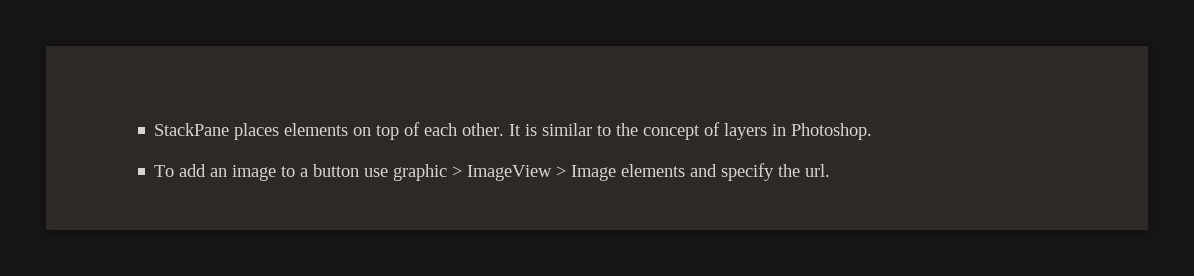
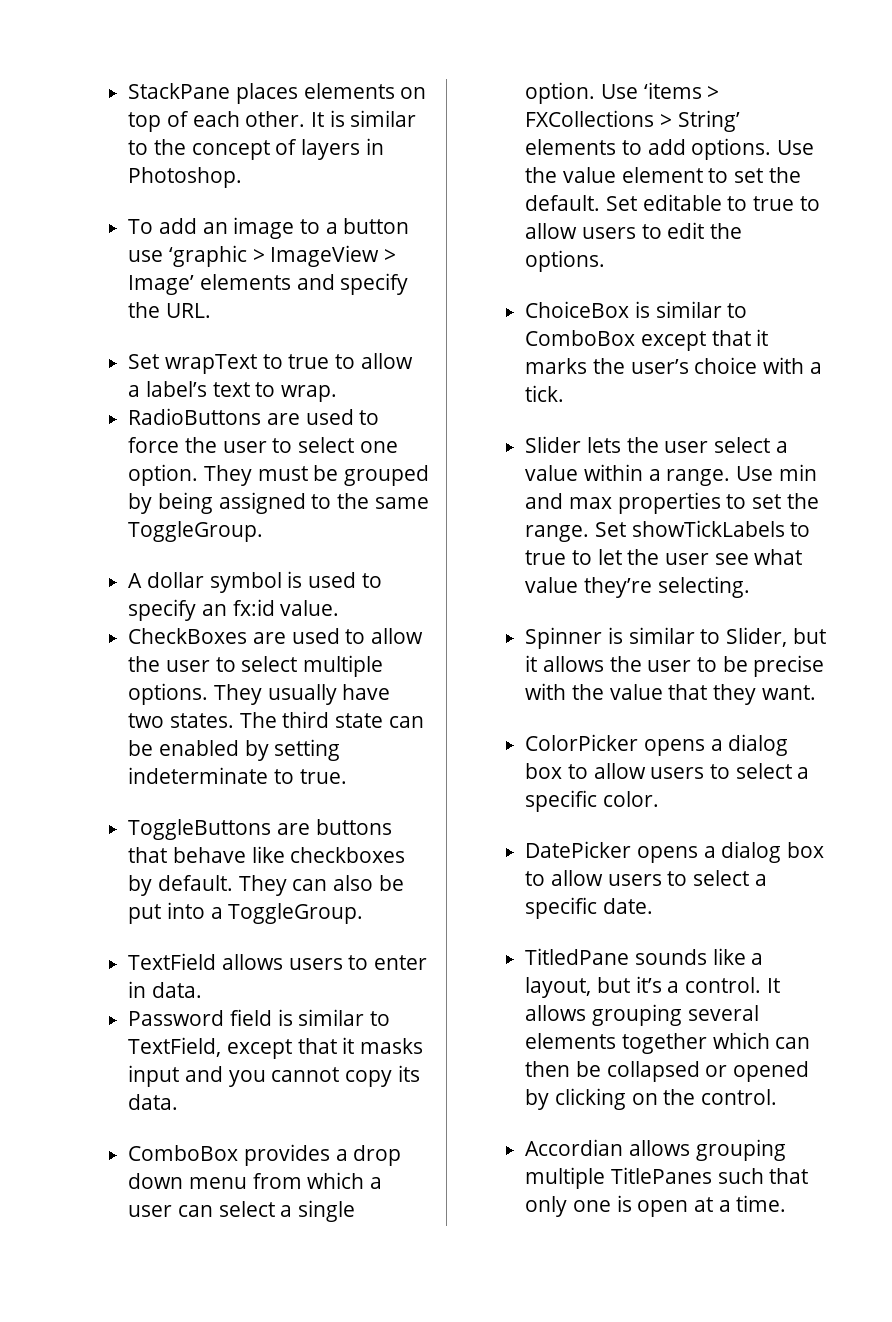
[393,164,448,181] graphic -> [168,245,247,267] ‘graphic
[571,165,617,181] Image -> [128,275,195,295] Image’
[805,164,831,177] url. -> [165,303,211,318] [128,353,413,374] [128,381,337,402] [128,408,380,425] [128,437,398,453] [128,464,429,486] [128,492,429,514] [128,521,264,542] [128,571,382,593] [128,599,340,621] [128,628,423,644] [128,655,383,677] [128,683,391,705] [128,711,424,728] [128,739,341,761] [128,767,347,784] [128,819,392,840] [128,846,406,863] [128,875,404,896] [128,902,364,924] [128,953,427,970] [128,981,202,998] [128,1009,390,1026] [128,1037,423,1059] [128,1065,420,1087] [128,1094,179,1110] [128,1144,402,1166] [128,1172,382,1189] [128,1200,355,1222] [525,82,720,104] [525,110,740,132] [525,138,814,160] [525,167,801,183] [525,194,820,211] [525,222,742,239] [525,250,606,272] [525,301,748,318] [525,329,769,351] [525,357,822,374] [525,385,565,402] [525,436,788,453] [525,464,817,486] [525,492,819,514] [525,520,811,542] [525,549,803,565] [525,576,750,598] [525,627,826,649] [525,655,825,677] [525,683,816,705] [525,734,789,756] [525,763,810,779] [525,790,659,812] [525,841,824,863] [525,870,767,886] [525,897,653,919] [525,948,764,965] [525,976,780,998] [525,1004,759,1026] [525,1032,811,1054] [525,1061,809,1082] [525,1088,777,1110] [525,1139,786,1161] [525,1167,809,1189] [525,1195,787,1217] URL. // Set wrapText to true to allow a label’s text to wrap. // RadioButtons are used to force the user to select one option. They must be grouped by being assigned to the same ToggleGroup. // A dollar symbol is used to specify an fx:id value. // CheckBoxes are used to allow the user to select multiple options. They usually have two states. The third state can be enabled by setting indeterminate to true. // ToggleButtons are buttons that behave like checkboxes by default. They can also be put into a ToggleGroup. // TextField allows users to enter in data. // Password field is similar to TextField, except that it masks input and you cannot copy its data. // ComboBox provides a drop down menu from which a user can select a single option. Use ‘items > FXCollections > String’ elements to add options. Use the value element to set the default. Set editable to true to allow users to edit the options. // ChoiceBox is similar to ComboBox except that it marks the user’s choice with a tick. // Slider lets the user select a value within a range. Use min and max properties to set the range. Set showTickLabels to true to let the user see what value they’re selecting. // Spinner is similar to Slider, but it allows the user to be precise with the value that they want. // ColorPicker opens a dialog box to allow users to select a specific color. // DatePicker opens a dialog box to allow users to select a specific date. // TitledPane sounds like a layout, but it’s a control. It allows grouping several elements together which can then be collapsed or opened by clicking on the control. // Accordian allows grouping multiple TitlePanes such that only one is open at a time.

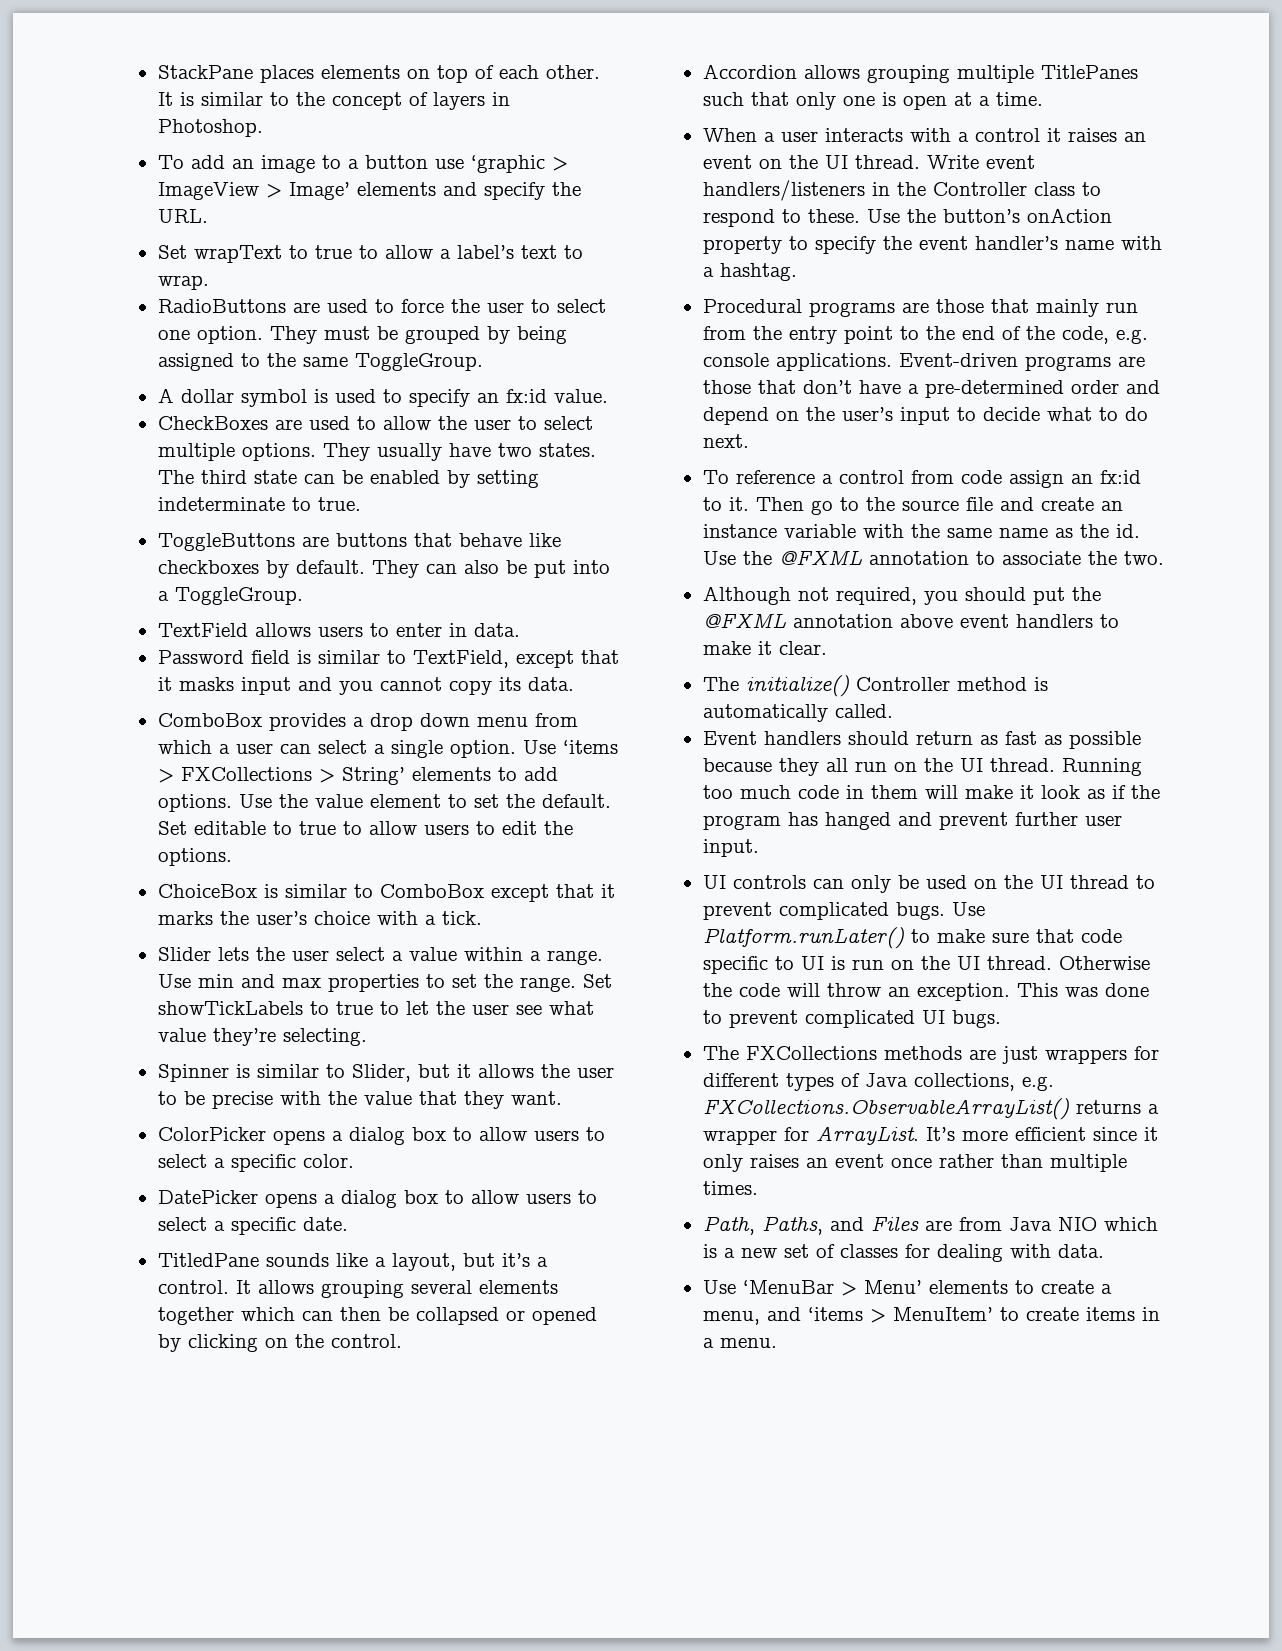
[525,1139,624,1156] Accordian -> [702,64,797,79] Accordion
(787, 1203) none -> [702,128,1146,142] [702,155,1035,169] [702,180,1101,201] [702,208,1112,227] [702,236,1162,254] [702,263,797,281] [702,299,1138,317] [702,326,1148,344] [702,353,1145,371] [702,380,1160,398] [702,407,1148,425] [702,434,749,448] [702,470,1141,488] [702,497,1123,515] [702,524,1140,538] [702,550,1164,565] [702,586,1101,605] [702,613,1119,628] [702,641,827,655] [702,675,1048,697] [702,704,893,722] [702,731,1141,749] [702,758,1142,776] [702,785,1160,799] [702,812,1122,830] [702,839,759,857] [702,875,1155,893] [702,902,985,920] [702,927,1122,949] [702,956,1150,974] [702,983,1149,1001] [702,1010,1001,1028] [702,1046,1159,1064] [702,1073,1054,1091] [702,1098,1159,1120] [702,1126,1158,1145] [702,1154,1127,1172] [702,1181,758,1195] [702,1216,1158,1235] [702,1244,1104,1262] [702,1280,1112,1296] [702,1307,1160,1325] [702,1338,777,1348] // When a user interacts with a control it raises an event on the UI thread. Write event handlers/listeners in the Controller class to respond to these. Use the button’s onAction property to specify the event handler’s name with a hashtag. // Procedural programs are those that mainly run from the entry point to the end of the code, e.g. console applications. Event-driven programs are those that don’t have a pre-determined order and depend on the user’s input to decide what to do next. // To reference a control from code assign an fx:id to it. Then go to the source file and create an instance variable with the same name as the id. Use the @FXML annotation to associate the two. // Although not required, you should put the @FXML annotation above event handlers to make it clear. // The initialize() Controller method is automatically called. // Event handlers should return as fast as possible because they all run on the UI thread. Running too much code in them will make it look as if the program has hanged and prevent further user input. // UI controls can only be used on the UI thread to prevent complicated bugs. Use Platform.runLater() to make sure that code specific to UI is run on the UI thread. Otherwise the code will throw an exception. This was done to prevent complicated UI bugs. // The FXCollections methods are just wrappers for different types of Java collections, e.g. FXCollections.ObservableArrayList() returns a wrapper for ArrayList. It’s more efficient since it only raises an event once rather than multiple times. // Path, Paths, and Files are from Java NIO which is a new set of classes for dealing with data. // Use ‘MenuBar > Menu’ elements to create a menu, and ‘items > MenuItem’ to create items in a menu.

